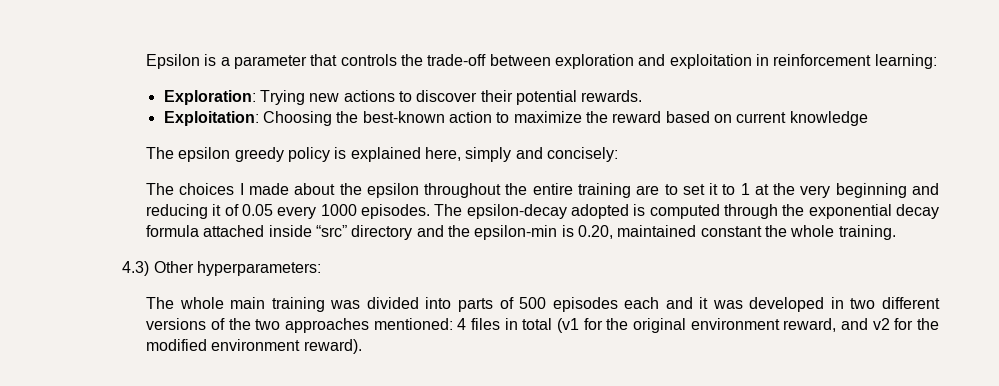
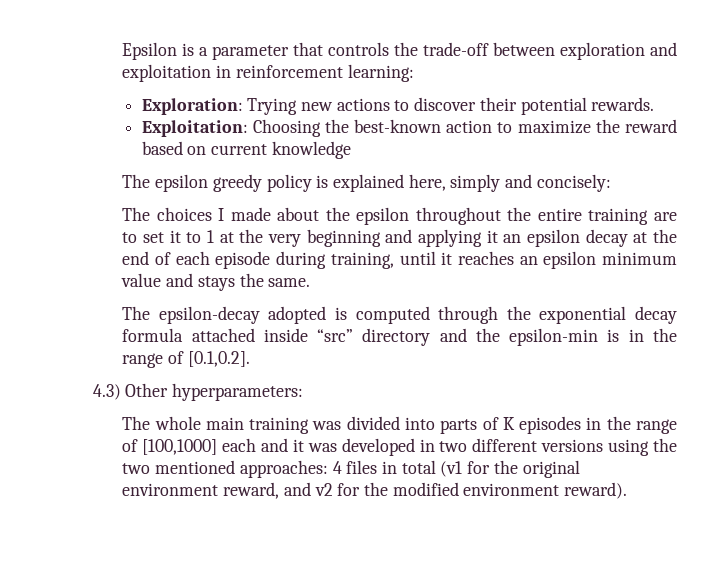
[146,204,431,219] reducing it of 0.05 every 1000 episodes. -> [417,229,677,247] [122,251,677,269] [121,273,311,291] applying it an epsilon decay at the end of each episode during training, until it reaches an epsilon minimum value and stays the same. //
[578,225,896,240] 0.20, maintained constant the whole training. -> [628,328,677,342] [122,351,250,368] in the range of [0.1,0.2].
[519,297,618,312] 500 episodes -> [502,416,678,434] [122,439,218,455] K episodes in the range of [100,1000]
[210,318,225,330] of -> [608,439,650,456] using
[284,318,453,333] approaches mentioned: -> [155,460,328,478] mentioned approaches:

